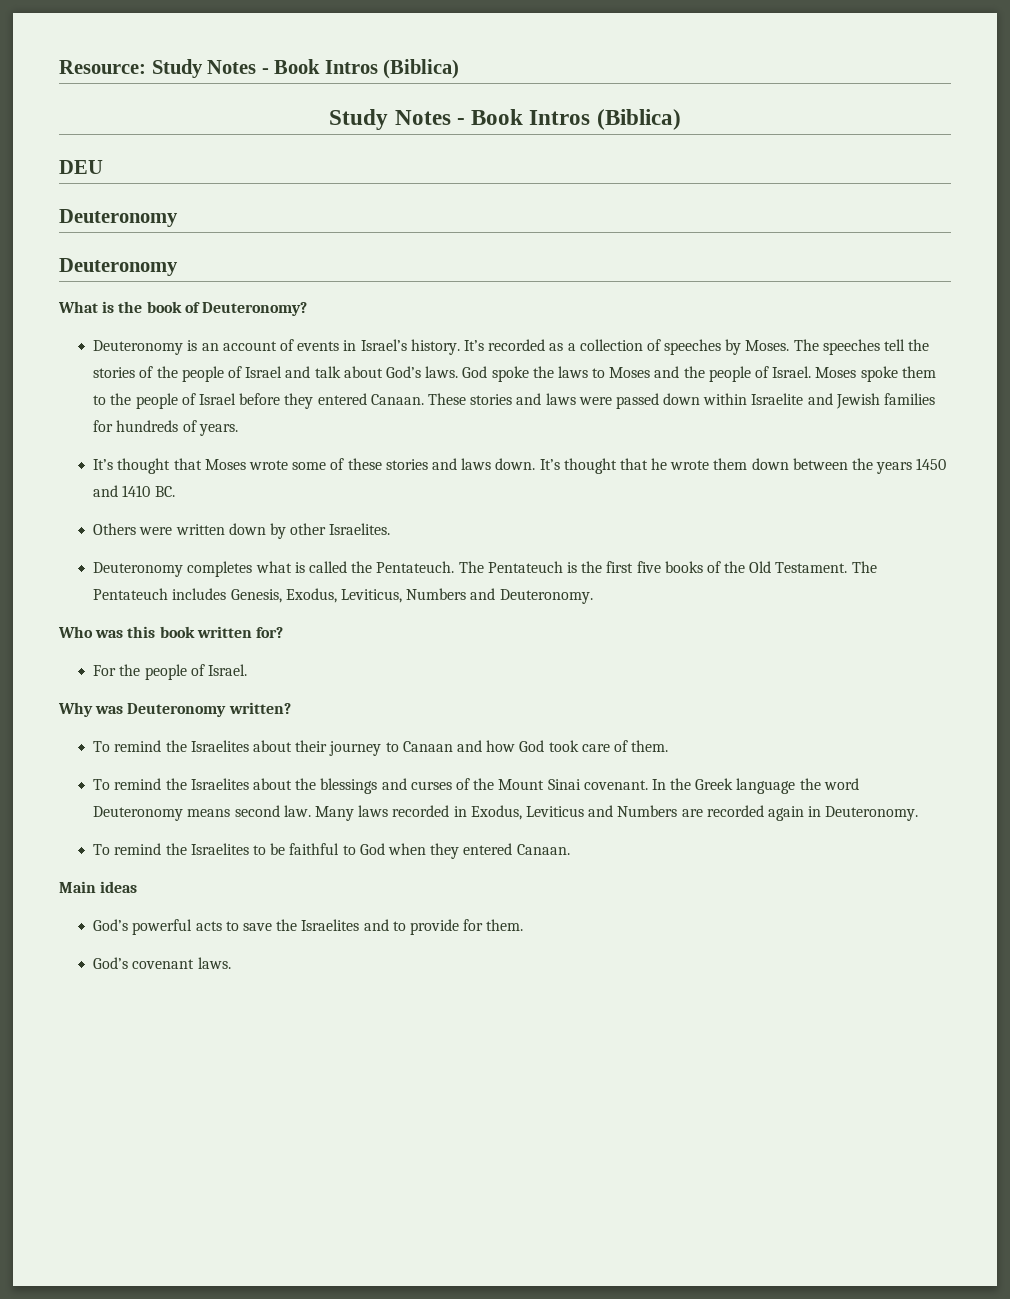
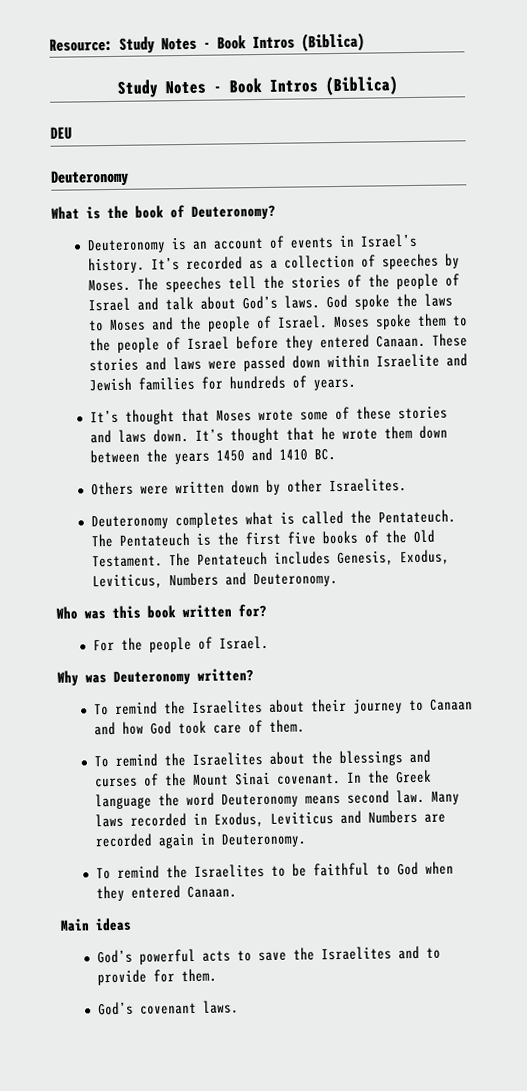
[59,258,178,276] // Deuteronomy -> (129, 178) none

